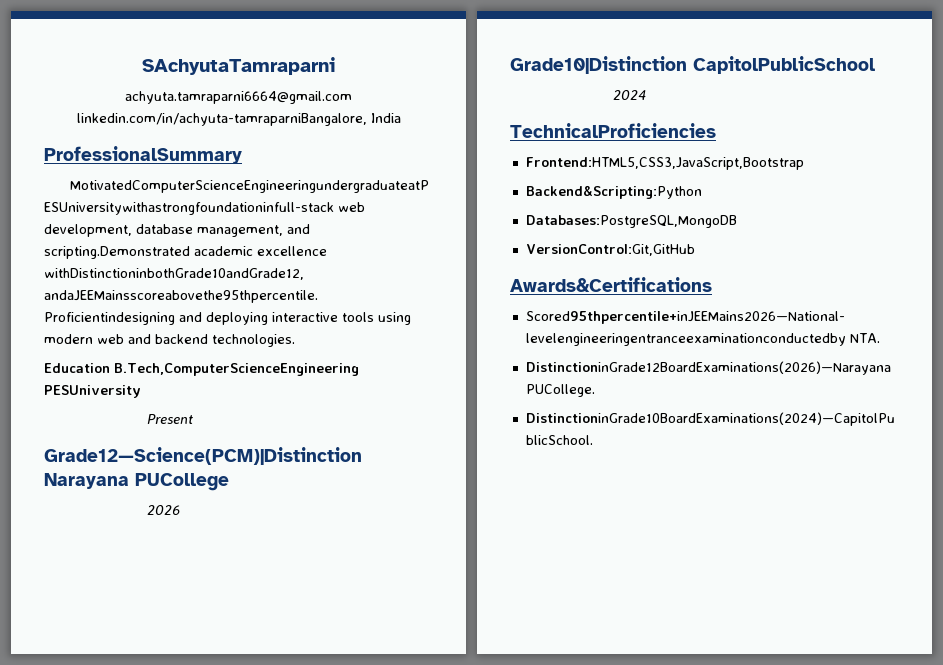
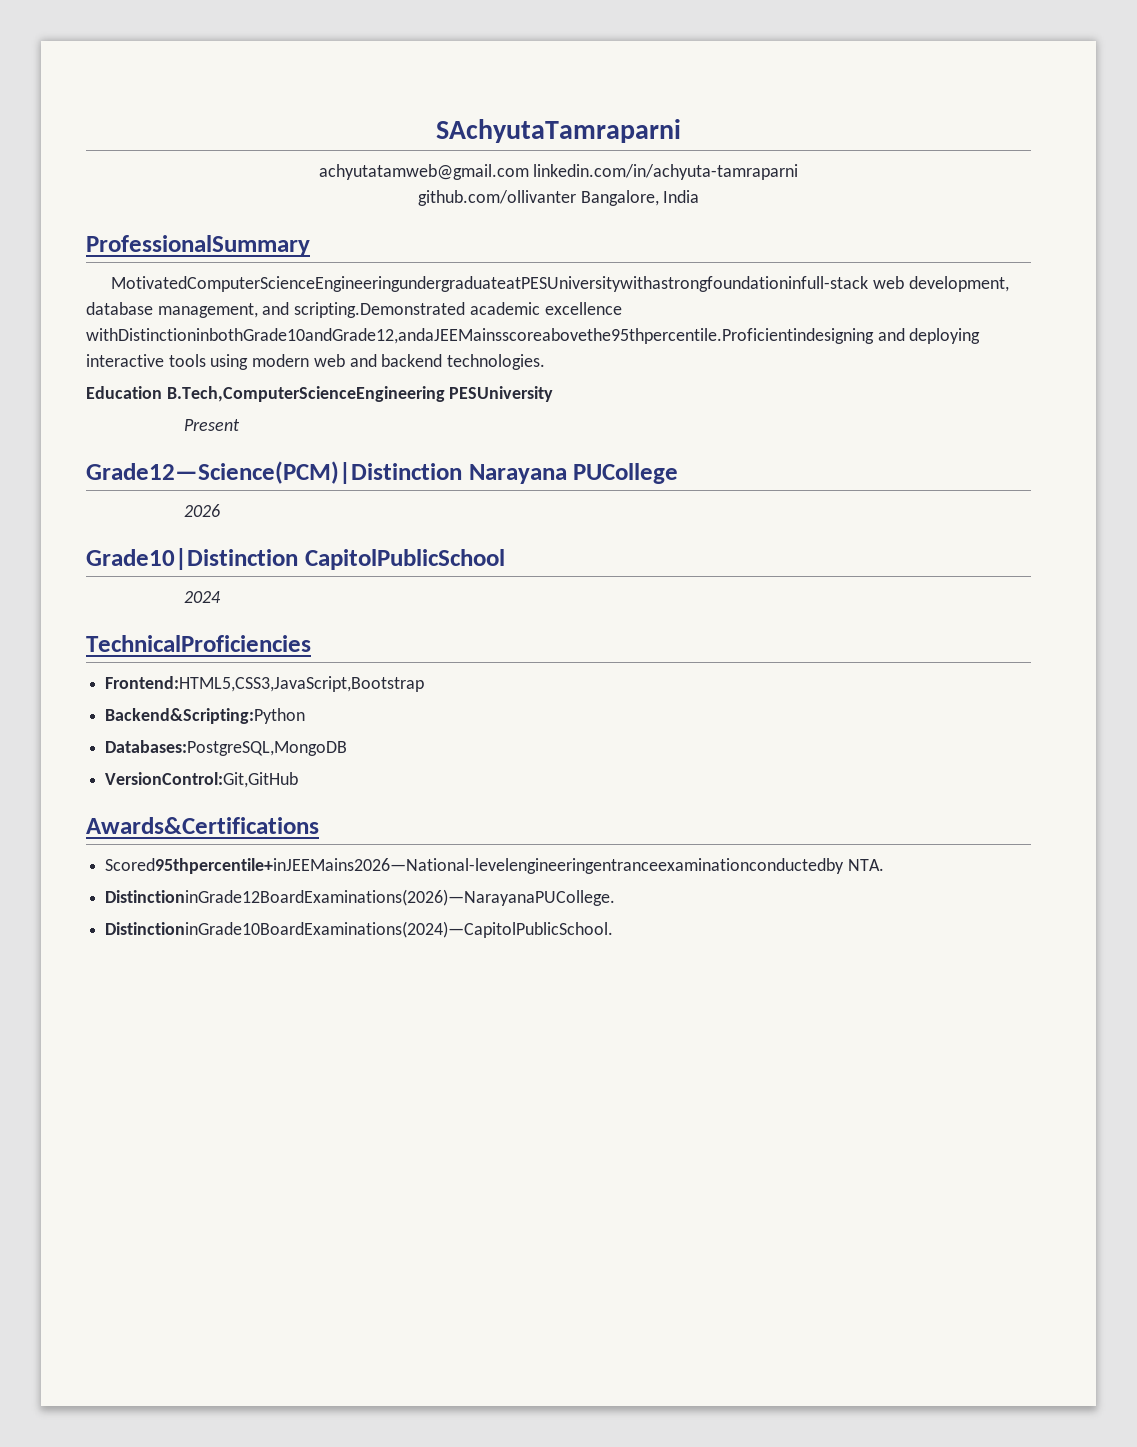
[125,91,352,104] [76,113,367,126] achyuta.tamraparni6664@gmail.com linkedin.com/in/achyuta-tamraparniBangalore, -> [318,164,799,180] [417,190,659,206] achyutatamweb@gmail.com linkedin.com/in/achyuta-tamraparni // github.com/ollivanter Bangalore,

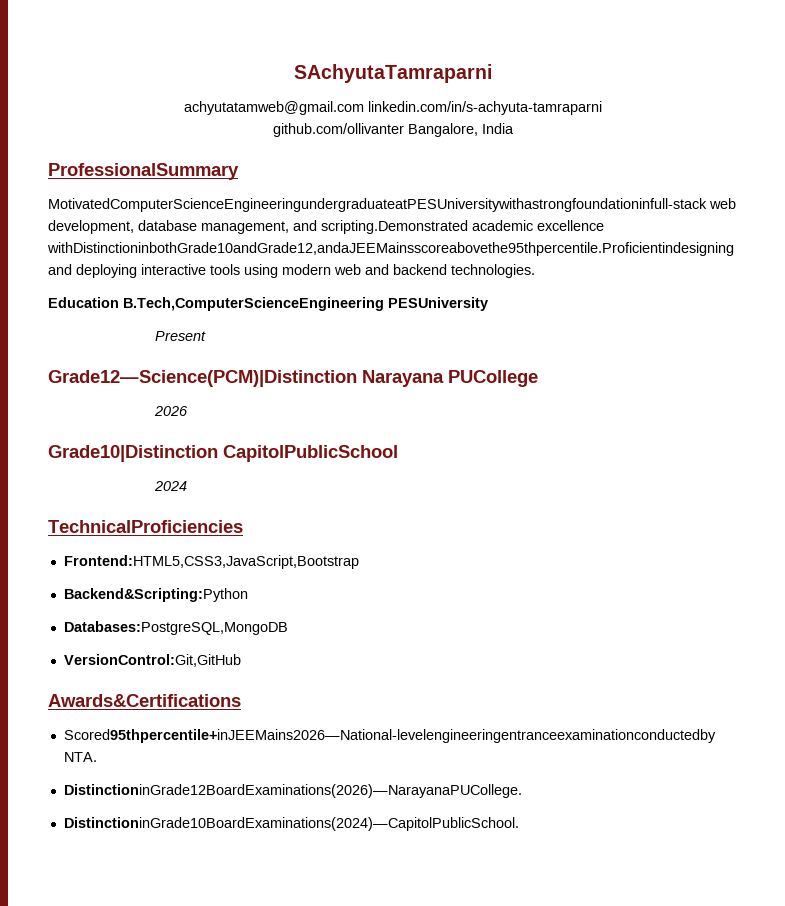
[533,164,799,180] linkedin.com/in/achyuta-tamraparni -> [367,101,602,115] linkedin.com/in/s-achyuta-tamraparni

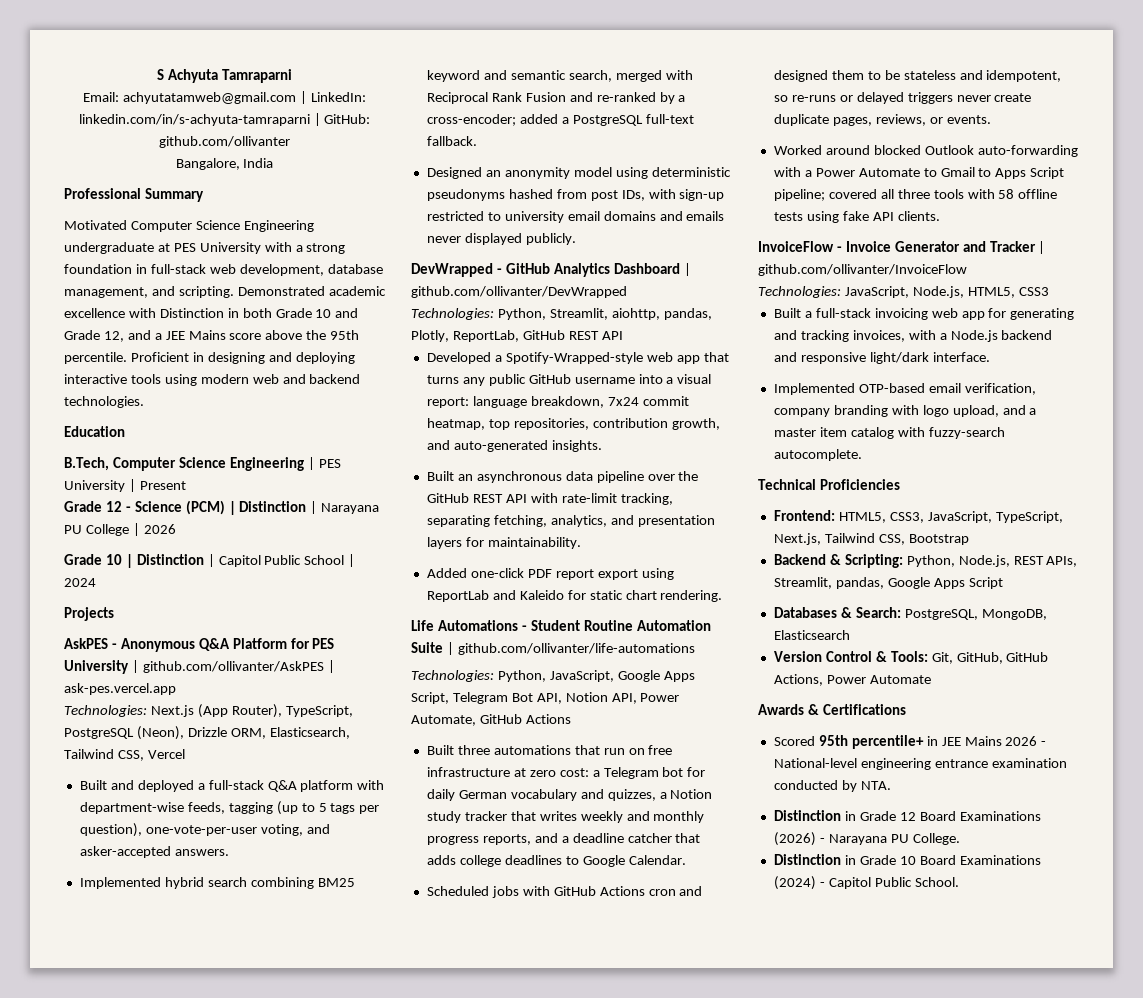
[293,64,492,83] [183,101,602,115] [272,123,514,137] [48,163,239,180] [48,198,707,212] SAchyutaTamraparni // achyutatamweb@gmail.com linkedin.com/in/s-achyuta-tamraparni // github.com/ollivanter Bangalore, India // ProfessionalSummary // MotivatedComputerScienceEngineeringundergraduateatPESUniversitywithastrongfoundationinfull-stack -> [157,69,292,83] [83,91,366,104] [78,113,371,126] [159,136,290,148] [175,158,274,170] [64,188,204,202] [64,220,314,232] [64,242,346,254] [64,264,206,274] S Achyuta Tamraparni // Email: achyutatamweb@gmail.com | LinkedIn: linkedin.com/in/s-achyuta-tamraparni | GitHub: github.com/ollivanter // Bangalore, India // Professional Summary // Motivated Computer Science Engineering undergraduate at PES University with a strong foundation in full-stack
[321,220,604,234] [47,242,734,256] scripting.Demonstrated academic excellence withDistinctioninbothGrade10andGrade12,andaJEEMainsscoreabovethe95thpercentile.Proficientindesigning -> [178,286,386,298] [64,308,359,318] [64,330,360,342] [64,352,265,364] scripting. Demonstrated academic excellence with Distinction in both Grade 10 and Grade 12, and a JEE Mains score above the 95th percentile. Proficient in designing
[123,297,488,311] [154,331,206,341] [48,370,538,387] [153,406,188,416] [48,445,398,462] [153,481,187,491] [48,520,243,533] [63,555,359,569] [63,588,248,602] [63,621,288,635] [63,654,241,667] [48,694,241,707] [63,729,716,743] [63,752,97,762] [63,784,522,798] [63,817,519,831] B.Tech,ComputerScienceEngineering PESUniversity // Present // Grade12—Science(PCM)|Distinction Narayana PUCollege // 2026 // Grade10|Distinction CapitolPublicSchool // 2024 // TechnicalProficiencies // Frontend:HTML5,CSS3,JavaScript,Bootstrap // Backend&Scripting:Python // Databases:PostgreSQL,MongoDB // VersionControl:Git,GitHub // Awards&Certifications // Scored95thpercentile+inJEEMains2026—National-levelengineeringentranceexaminationconductedby NTA. // DistinctioninGrade12BoardExaminations(2026)—NarayanaPUCollege. // DistinctioninGrade10BoardExaminations(2024)—CapitolPublicSchool. -> [64,457,341,471] [64,479,186,492] [64,500,380,515] [64,523,176,536] [64,554,356,568] [64,578,96,587] [64,607,114,621] [64,638,335,652] [64,660,335,674] [64,683,176,695] [64,704,353,718] [64,726,350,740] [64,749,185,761] [79,780,385,792] [79,801,380,815] [79,823,330,837] [79,846,229,858] [79,877,355,889] [426,70,693,82] [426,92,686,104] [426,114,694,126] [426,136,477,146] [426,167,731,179] [426,189,725,201] [426,211,725,223] [426,233,576,245] [411,263,691,277] [411,286,627,298] [411,308,712,320] [411,330,623,342] [426,352,729,364] [426,374,712,386] [426,396,689,408] [426,418,720,430] [426,440,602,452] [426,471,699,483] [426,493,673,505] [426,515,715,527] [426,537,581,549] [426,568,674,580] [426,590,723,602] [411,620,711,631] [411,642,695,655] [411,670,695,682] [411,692,680,704] [411,714,571,726] [426,745,673,755] [426,767,706,779] [426,789,713,801] [426,811,705,823] [426,833,701,845] [426,855,686,867] [426,886,703,898] [773,70,1062,82] [773,92,1032,104] [773,114,991,126] [773,145,1078,157] [773,167,1065,179] [773,189,1058,201] [773,211,940,223] [758,241,1046,254] [758,264,967,276] [758,286,1049,298] [773,308,1075,320] [773,330,1053,342] [773,352,990,364] [773,383,1036,395] [773,405,1037,417] [773,427,1005,439] [773,449,862,461] [758,479,900,490] [773,510,1063,523] [773,533,969,545] [773,554,1078,568] [773,577,1003,589] [773,607,1047,620] [773,630,850,640] [773,651,1049,664] [773,674,931,686] [758,704,906,715] [773,735,1047,749] [773,758,1067,770] [773,780,891,792] [773,810,1041,821] [773,832,960,846] [773,854,1041,865] [773,876,959,890] // B.Tech, Computer Science Engineering | PES University | Present // Grade 12 - Science (PCM) | Distinction | Narayana PU College | 2026 // Grade 10 | Distinction | Capitol Public School | 2024 // Projects // AskPES - Anonymous Q&A Platform for PES University | github.com/ollivanter/AskPES | ask-pes.vercel.app // Technologies: Next.js (App Router), TypeScript, PostgreSQL (Neon), Drizzle ORM, Elasticsearch, Tailwind CSS, Vercel // Built and deployed a full-stack Q&A platform with department-wise feeds, tagging (up to 5 tags per question), one-vote-per-user voting, and asker-accepted answers. // Implemented hybrid search combining BM25 keyword and semantic search, merged with Reciprocal Rank Fusion and re-ranked by a cross-encoder; added a PostgreSQL full-text fallback. // Designed an anonymity model using deterministic pseudonyms hashed from post IDs, with sign-up restricted to university email domains and emails never displayed publicly. // DevWrapped - GitHub Analytics Dashboard | github.com/ollivanter/DevWrapped // Technologies: Python, Streamlit, aiohttp, pandas, Plotly, ReportLab, GitHub REST API // Developed a Spotify-Wrapped-style web app that turns any public GitHub username into a visual report: language breakdown, 7x24 commit heatmap, top repositories, contribution growth, and auto-generated insights. // Built an asynchronous data pipeline over the GitHub REST API with rate-limit tracking, separating fetching, analytics, and presentation layers for maintainability. // Added one-click PDF report export using ReportLab and Kaleido for static chart rendering. // Life Automations - Student Routine Automation Suite | github.com/ollivanter/life-automations // Technologies: Python, JavaScript, Google Apps Script, Telegram Bot API, Notion API, Power Automate, GitHub Actions // Built three automations that run on free infrastructure at zero cost: a Telegram bot for daily German vocabulary and quizzes, a Notion study tracker that writes weekly and monthly progress reports, and a deadline catcher that adds college deadlines to Google Calendar. // Scheduled jobs with GitHub Actions cron and designed them to be stateless and idempotent, so re-runs or delayed triggers never create duplicate pages, reviews, or events. // Worked around blocked Outlook auto-forwarding with a Power Automate to Gmail to Apps Script pipeline; covered all three tools with 58 offline tests using fake API clients. // InvoiceFlow - Invoice Generator and Tracker | github.com/ollivanter/InvoiceFlow // Technologies: JavaScript, Node.js, HTML5, CSS3 // Built a full-stack invoicing web app for generating and tracking invoices, with a Node.js backend and responsive light/dark interface. // Implemented OTP-based email verification, company branding with logo upload, and a master item catalog with fuzzy-search autocomplete. // Technical Proficiencies // Frontend: HTML5, CSS3, JavaScript, TypeScript, Next.js, Tailwind CSS, Bootstrap // Backend & Scripting: Python, Node.js, REST APIs, Streamlit, pandas, Google Apps Script // Databases & Search: PostgreSQL, MongoDB, Elasticsearch // Version Control & Tools: Git, GitHub, GitHub Actions, Power Automate // Awards & Certifications // Scored 95th percentile+ in JEE Mains 2026 - National-level engineering entrance examination conducted by NTA. // Distinction in Grade 12 Board Examinations (2026) - Narayana PU College. // Distinction in Grade 10 Board Examinations (2024) - Capitol Public School.

